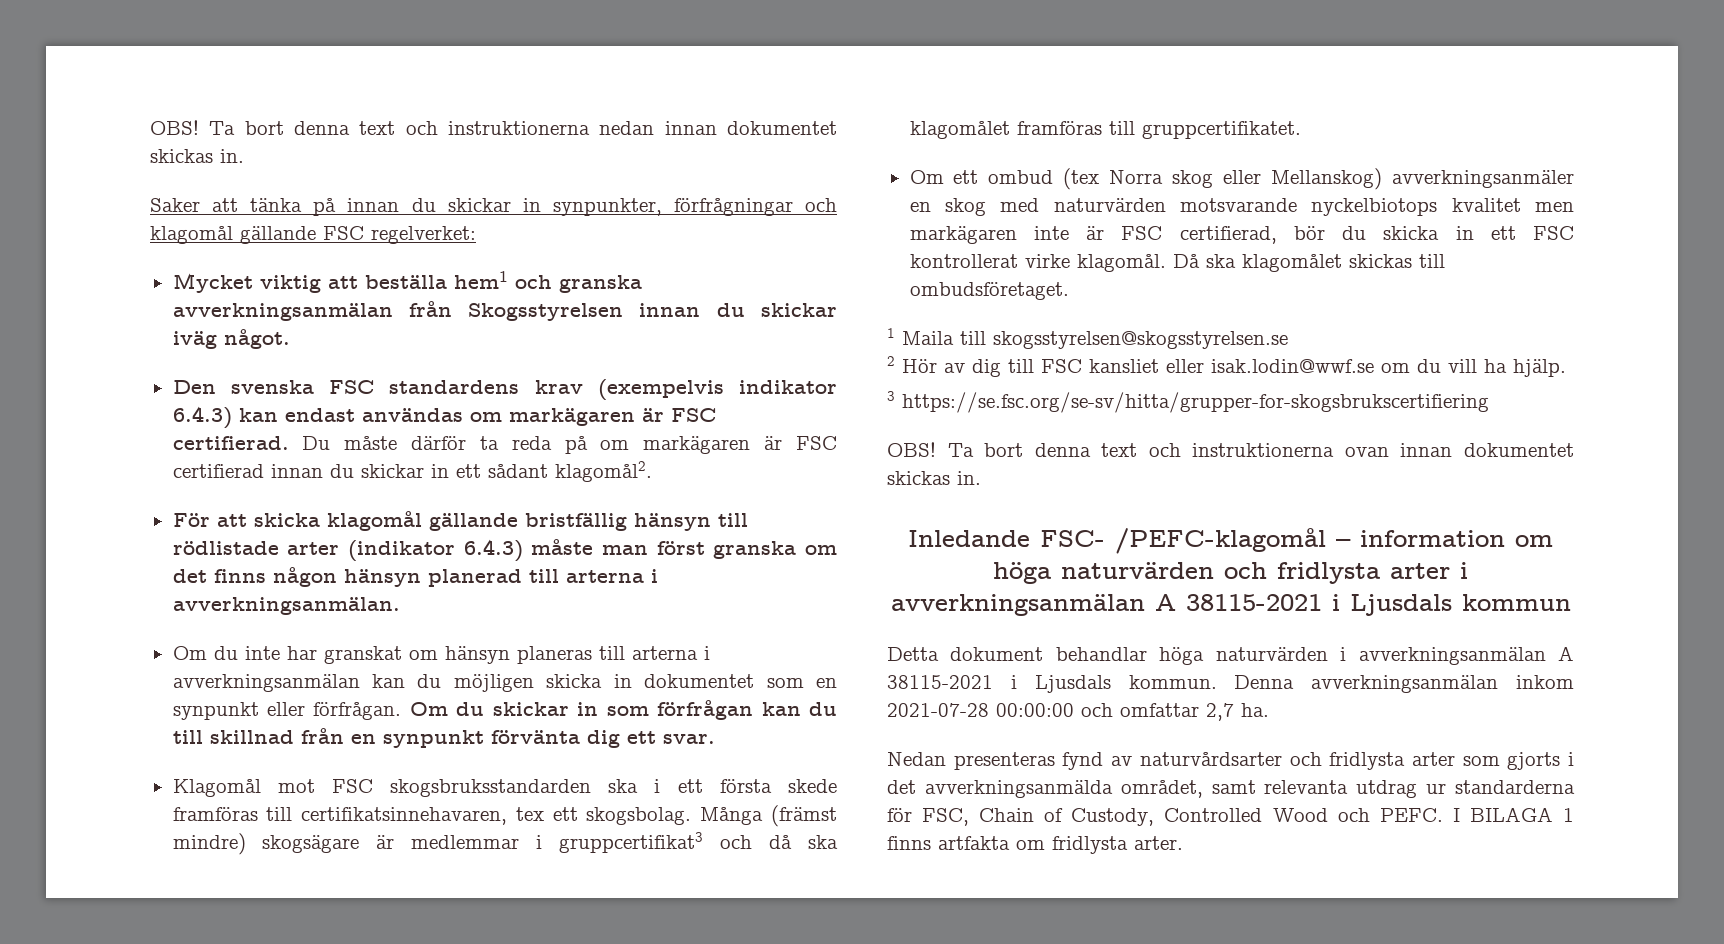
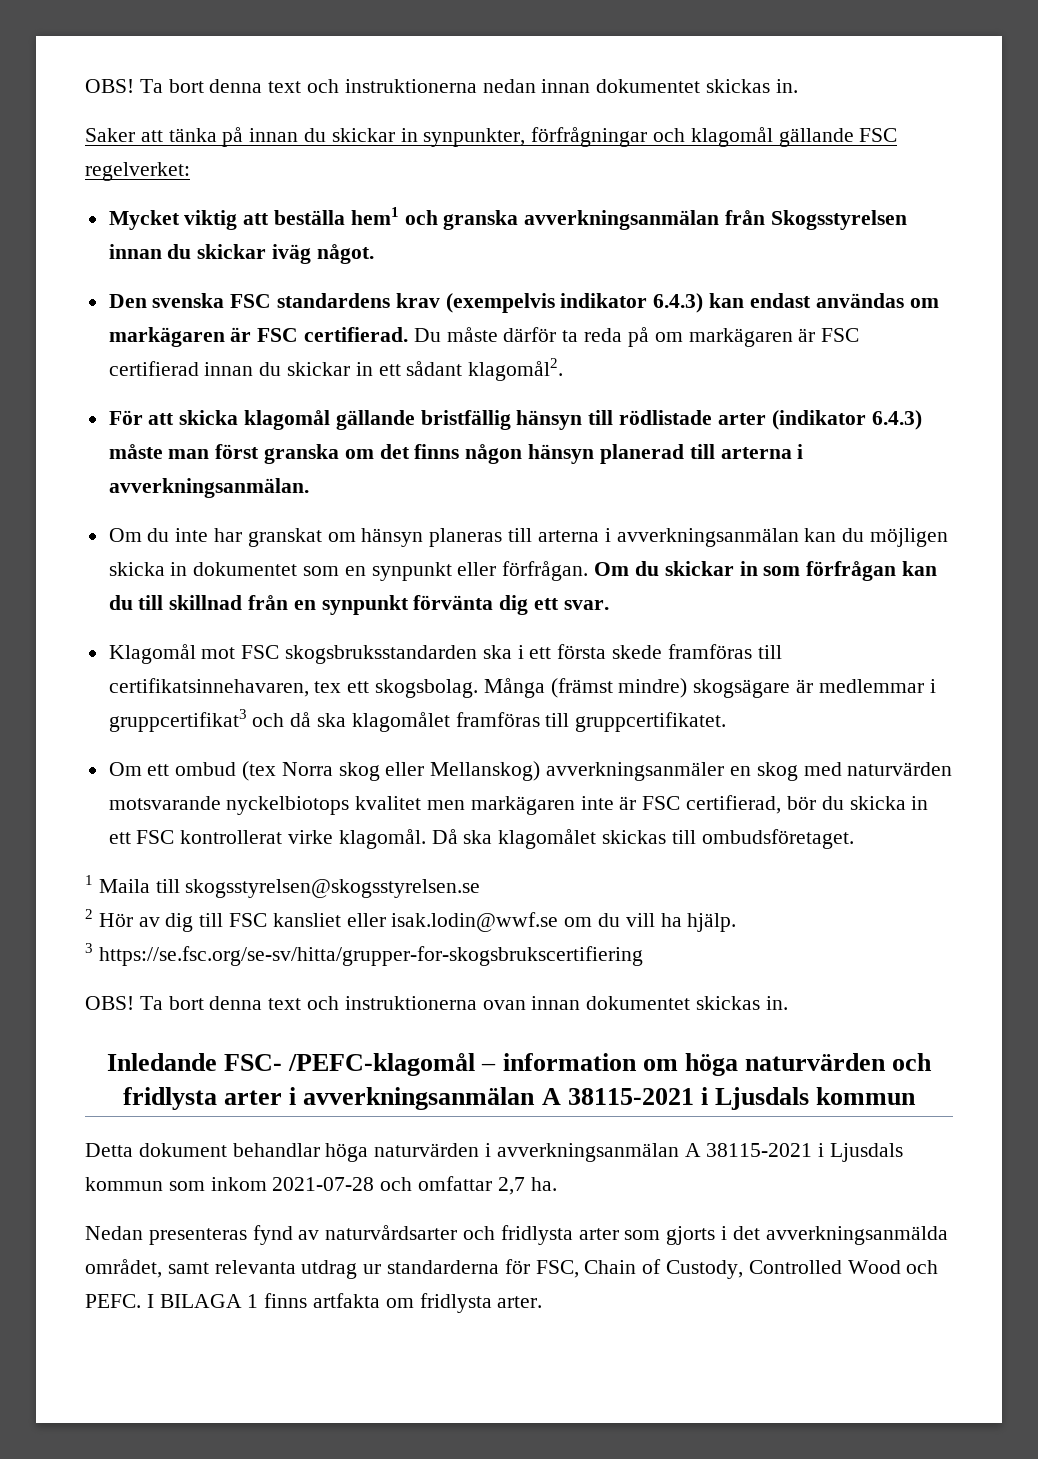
[1128,675,1499,693] kommun. Denna avverkningsanmälan -> [85,1177,205,1191] kommun som
[996,703,1074,717] 00:00:00 -> (375, 1184) none

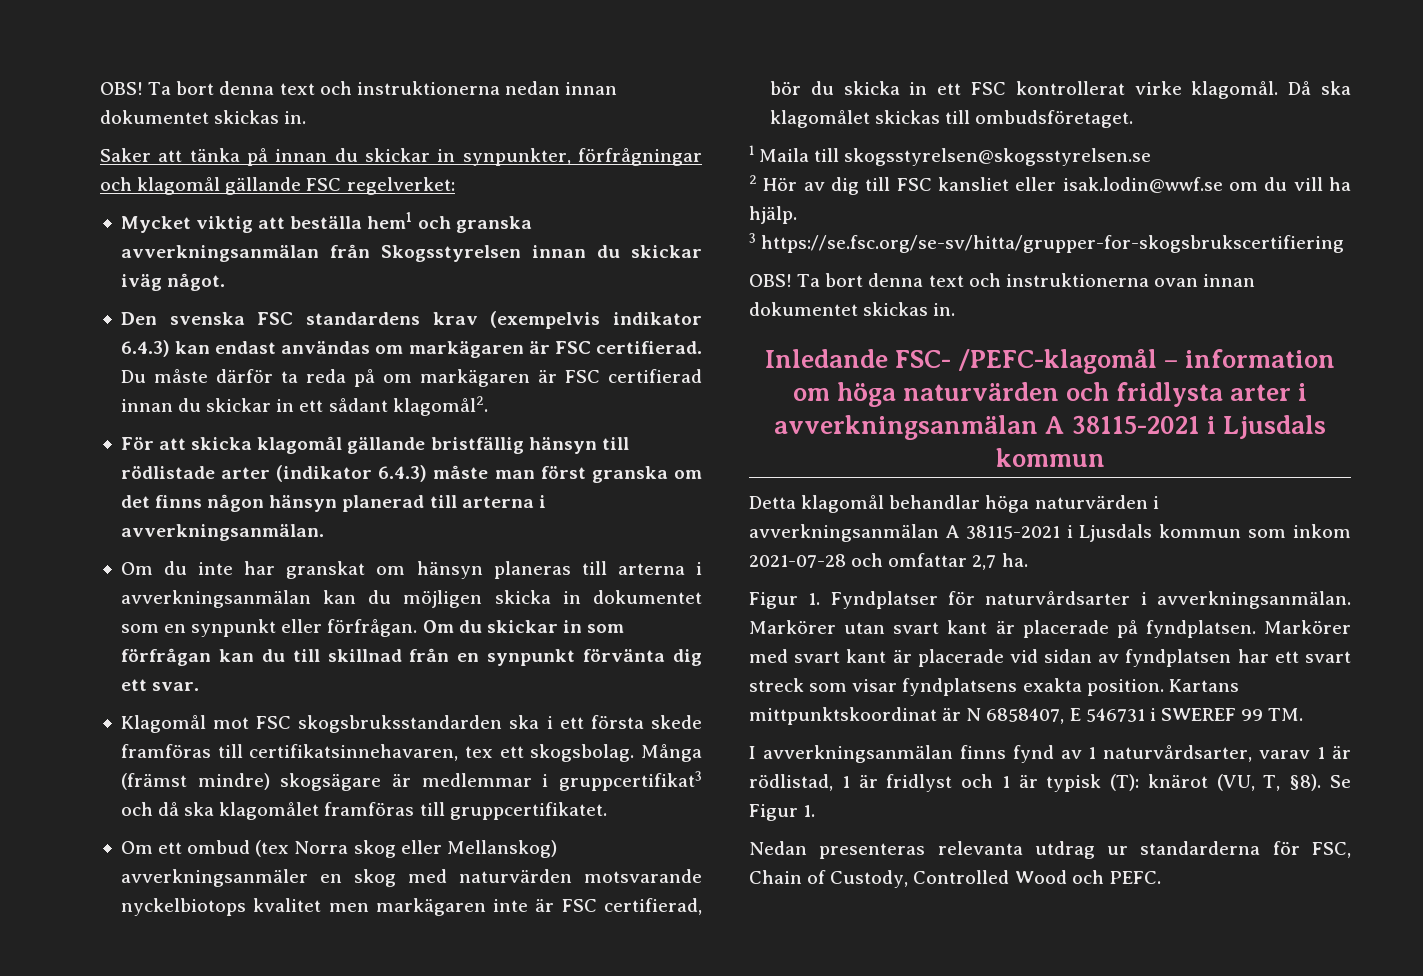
[138,1143,227,1157] dokument -> [801,495,885,513] klagomål
[85,1225,948,1245] [85,1259,209,1278] Nedan presenteras fynd av naturvårdsarter och fridlysta arter som gjorts i det avverkningsanmälda området, samt -> [749,591,1351,609] [749,620,1351,638] [749,649,1351,667] [749,678,1239,696] [749,707,1304,725] [749,745,1352,763] [749,774,1351,792] [749,804,816,821] [749,841,926,859] Figur 1. Fyndplatser för naturvårdsarter i avverkningsanmälan. Markörer utan svart kant är placerade på fyndplatsen. Markörer med svart kant är placerade vid sidan av fyndplatsen har ett svart streck som visar fyndplatsens exakta position. Kartans mittpunktskoordinat är N 6858407, E 546731 i SWEREF 99 TM. // I avverkningsanmälan finns fynd av 1 naturvårdsarter, varav 1 är rödlistad, 1 är fridlyst och 1 är typisk (T): knärot (VU, T, §8). Se Figur 1. // Nedan presenteras
[146,1293,543,1313] I BILAGA 1 finns artfakta om fridlysta arter. -> (1161, 877) none

